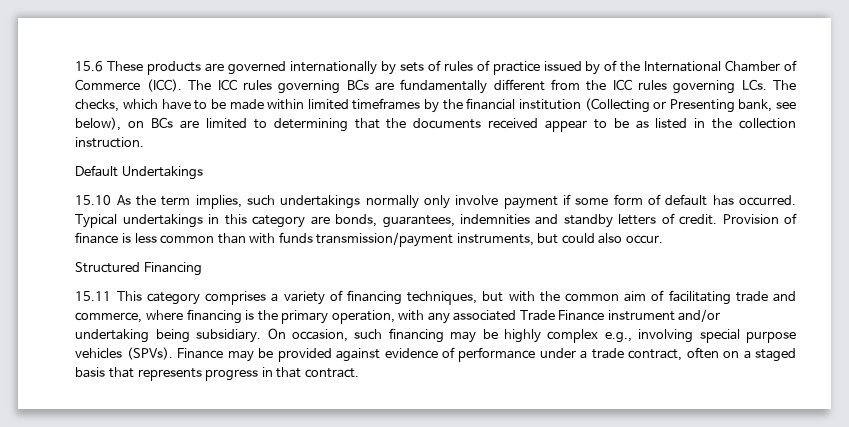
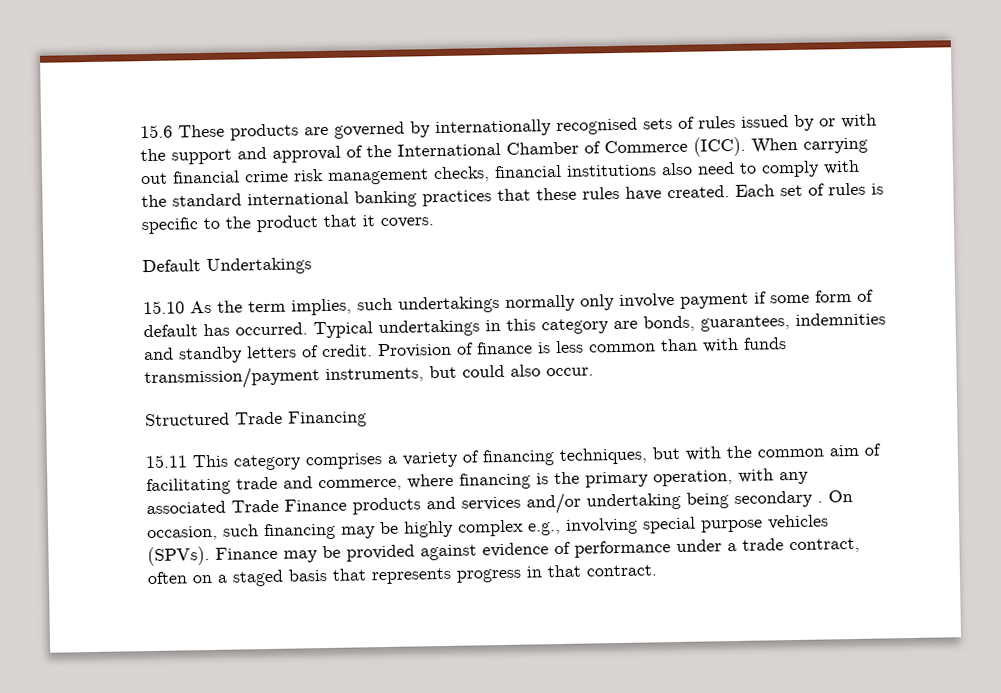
[290,60,601,75] internationally by sets of rules of practice issued by -> [410,113,878,138] [140,145,342,165] by internationally recognised sets of rules issued by or with the support and approval
[188,79,796,94] [75,98,796,113] [75,117,797,132] [75,137,145,148] The ICC rules governing BCs are fundamentally different from the ICC rules governing LCs. The checks, which have to be made within limited timeframes by the financial institution (Collecting or Presenting bank, see below), on BCs are limited to determining that the documents received appear to be as listed in the collection instruction. -> [751,137,869,154] [140,159,861,185] [141,182,885,208] [141,214,435,235] When carrying out financial crime risk management checks, financial institutions also need to comply with the standard international banking practices that these rules have created. Each set of rules is specific to the product that it covers.
(141, 267) none -> [235,411,284,425] Trade
[607,310,675,321] instrument -> [352,496,522,515] products and services
[196,329,262,343] subsidiary. -> [734,490,824,509] secondary .

